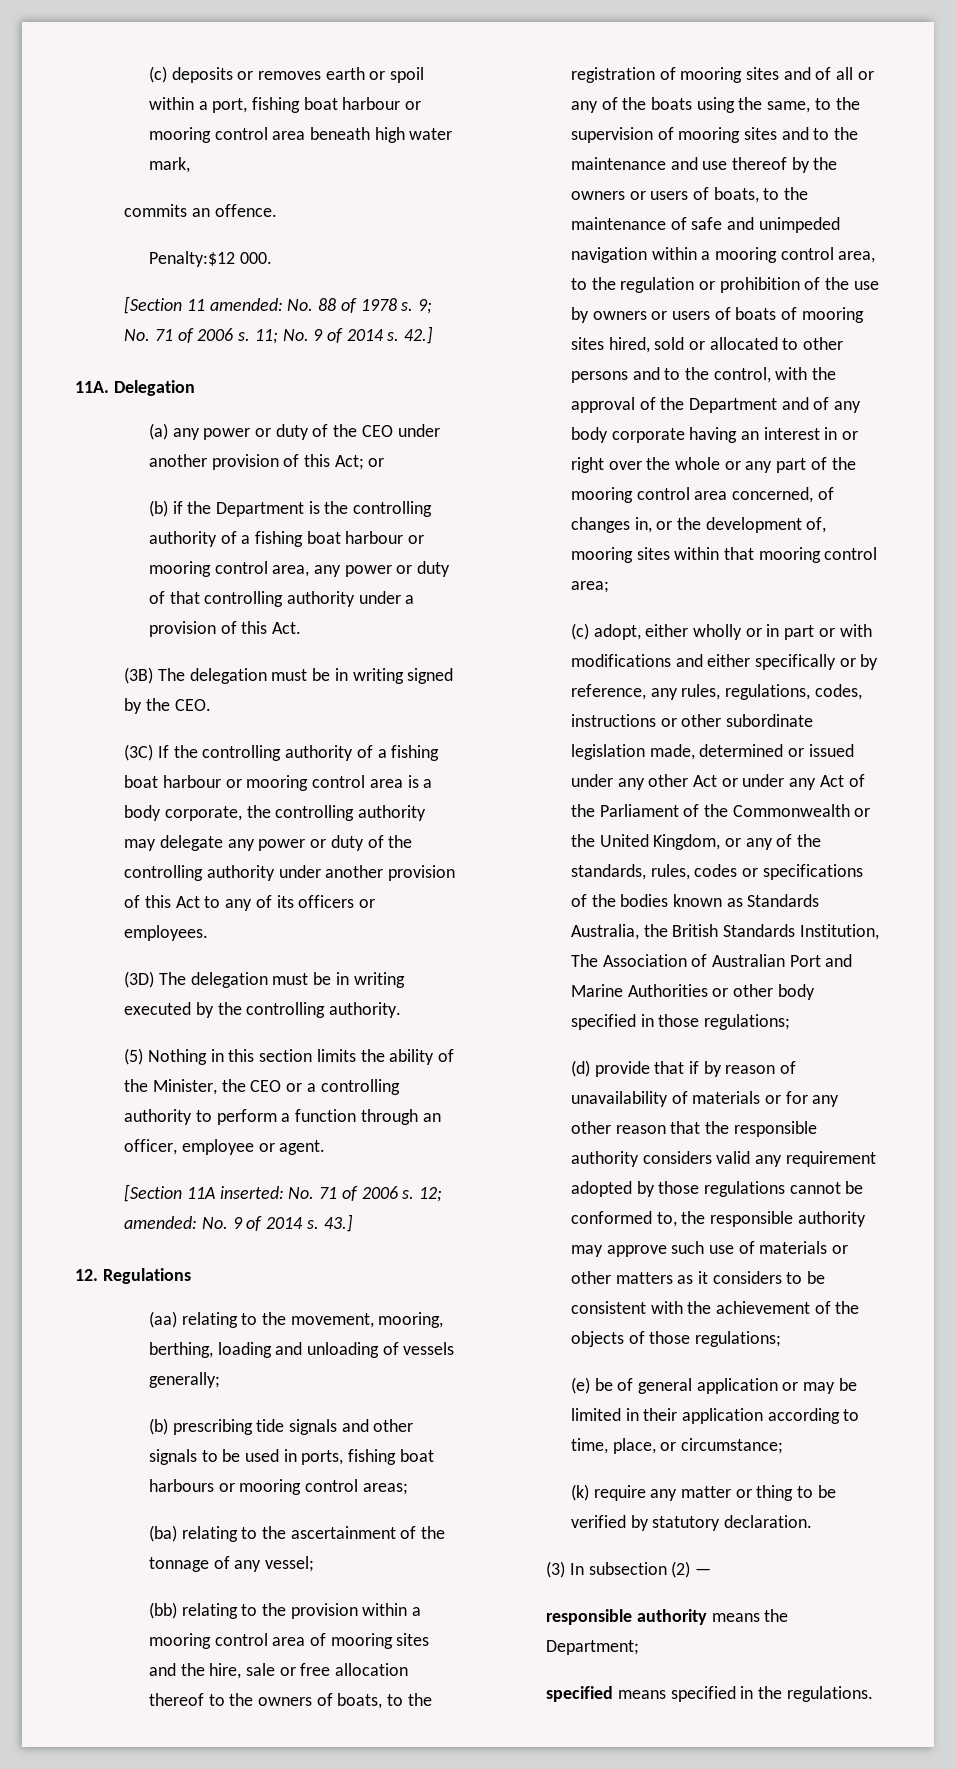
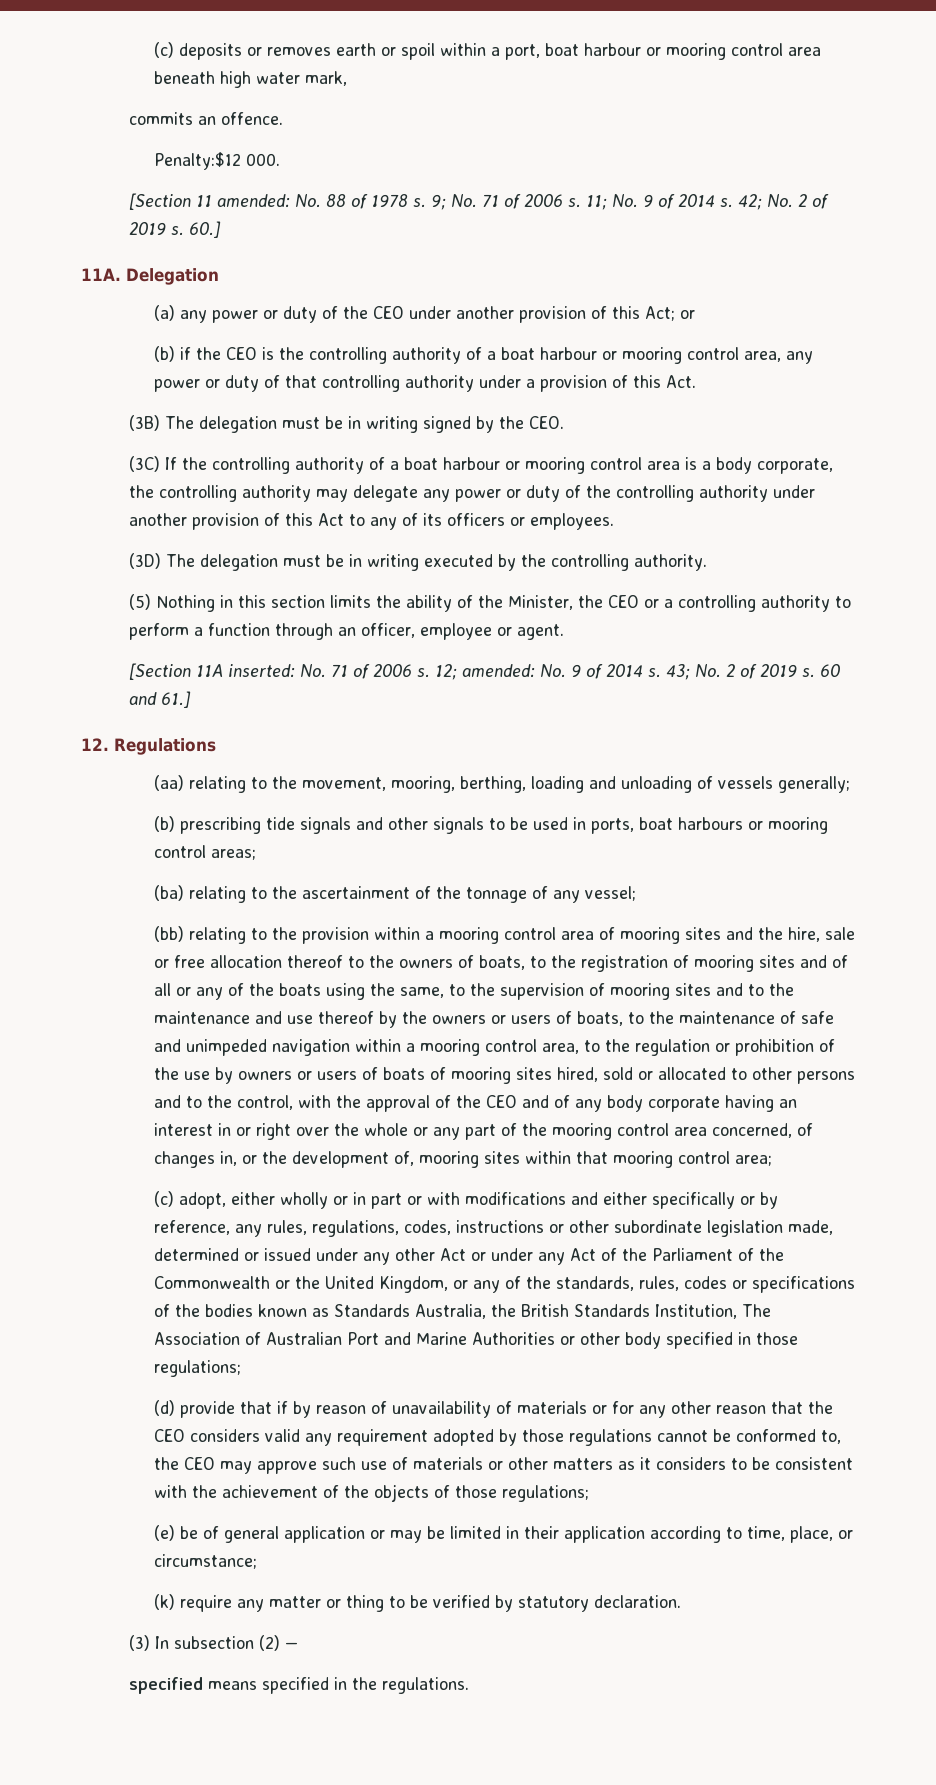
[251,97,300,113] fishing -> (540, 52) none
[404,326,434,344] 42.] -> [738,194,830,210] [129,221,222,238] 42; No. 2 of 2019 s. 60.]
[215,502,304,517] Department -> [225,347,257,360] CEO
[254,531,303,547] fishing -> (496, 355) none
[391,745,440,761] fishing -> (400, 465) none
[323,1214,353,1232] 43.] -> [666,664,841,680] [129,691,192,708] 43; No. 2 of 2019 s. 60 and 61.]
[348,1449,397,1465] fishing -> (634, 826) none
[688,398,777,413] Department -> [485,1095,517,1108] CEO
[733,1121,817,1137] [570,1151,639,1167] responsible authority -> [153,1429,185,1442] CEO
[709,1211,866,1227] responsible authority -> [183,1457,215,1470] CEO
[546,1609,789,1625] [546,1640,640,1655] // responsible authority means the Department; -> (299, 1645) none

